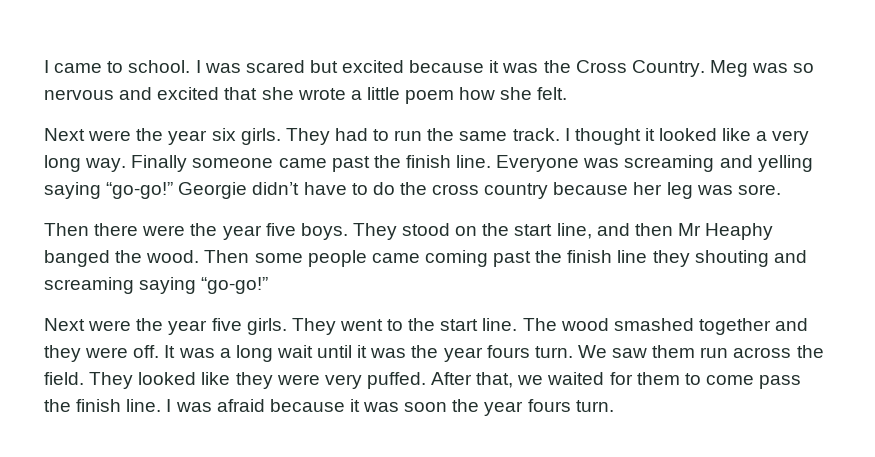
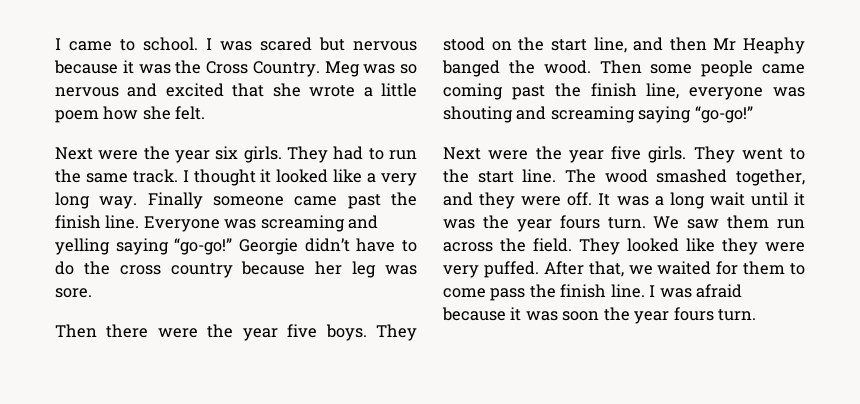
[342,60,405,73] excited -> [353,41,417,51] nervous
[617,250,690,267] line they -> [646,83,805,100] line, everyone was
[698,318,771,335] together -> [736,169,805,186] together,

